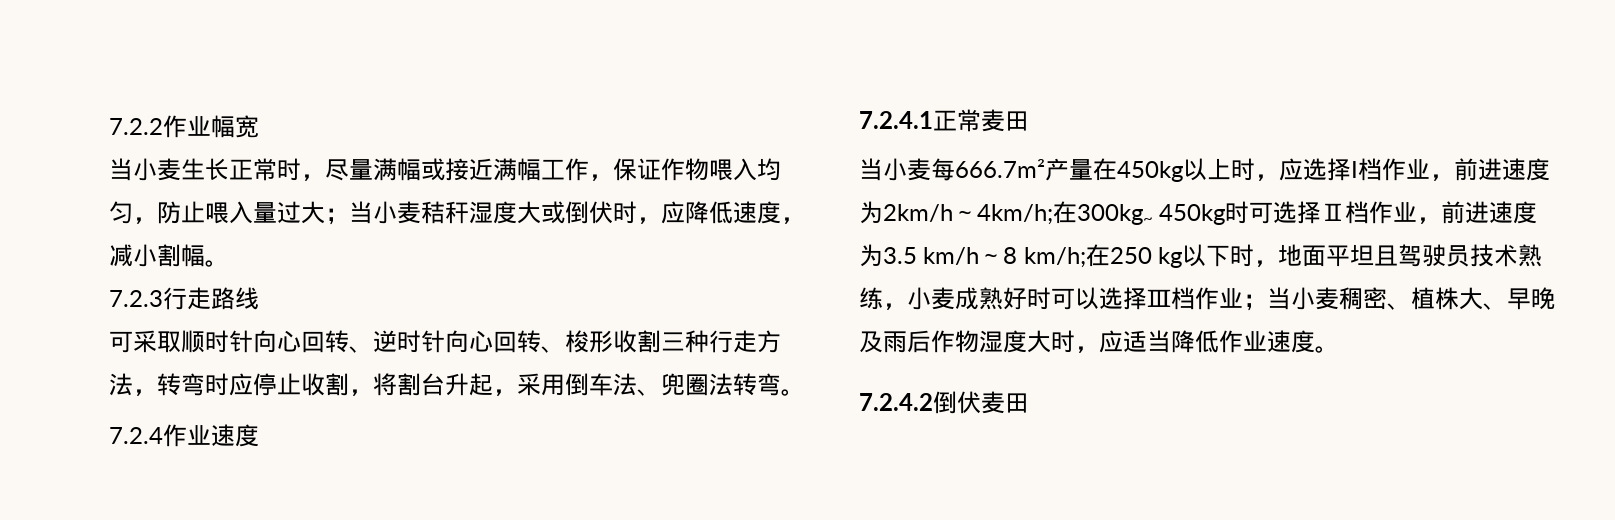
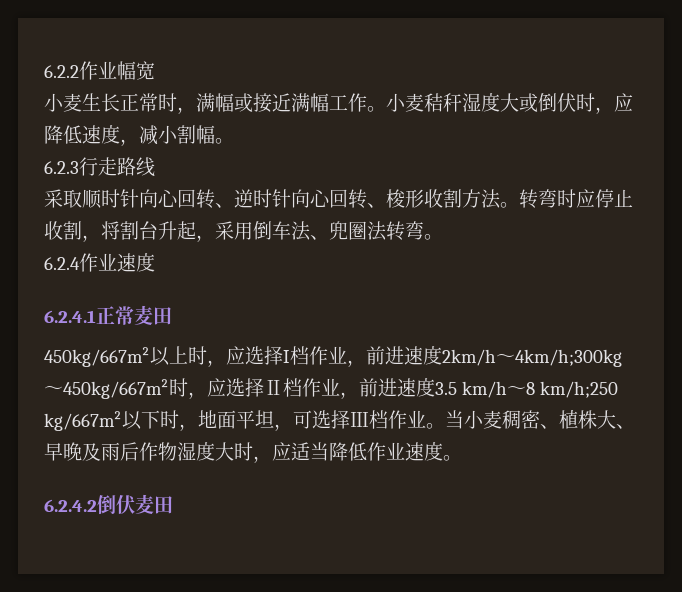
[109,118,163,135] 7.2.2 -> [44,65,79,78] 6.2.2
[109,158,133,181] 当 -> (155, 70) none
[325,159,373,181] 尽量 -> (196, 110) none
[589,158,781,181] [109,201,373,225] ，保证作物喂入均匀，防止喂入量过大；当 -> [367,106,386,112] 。
[109,290,163,307] 7.2.3 -> [44,161,79,174] 6.2.3
[109,331,133,353] 可 -> (155, 167) none
[661,330,781,353] [109,373,157,396] 三种行走方法， -> [462,189,519,209] 方法。
[109,427,163,444] 7.2.4 -> [44,257,80,270] 6.2.4
[859,111,933,129] 7.2.4.1 -> [44,310,96,323] 6.2.4.1
[859,158,1183,182] 当小麦每666.7m²产量在450kg -> [44,347,150,367] 450kg/667m²
[859,201,1274,225] 为2km/h～4km/h;在300kg~ 450kg时可 -> [442,349,622,367] [44,378,226,399] 2km/h～4km/h;300kg～450kg/667m²时，应
[859,244,883,267] 为 -> (435, 387) none
[1023,244,1183,268] km/h;在250 kg -> [540,381,619,398] [44,411,122,431] km/h;250 kg/667m²
[1374,244,1543,267] [859,287,1099,310] 且驾驶员技术熟练，小麦成熟好时可以 -> [274,410,312,431] ，可
[1243,294,1267,311] ； -> [426,423,445,429] 。
[859,393,933,411] 7.2.4.2 -> [44,499,97,512] 6.2.4.2

